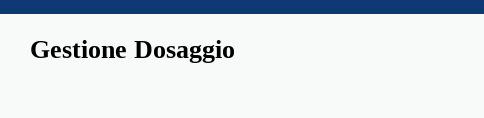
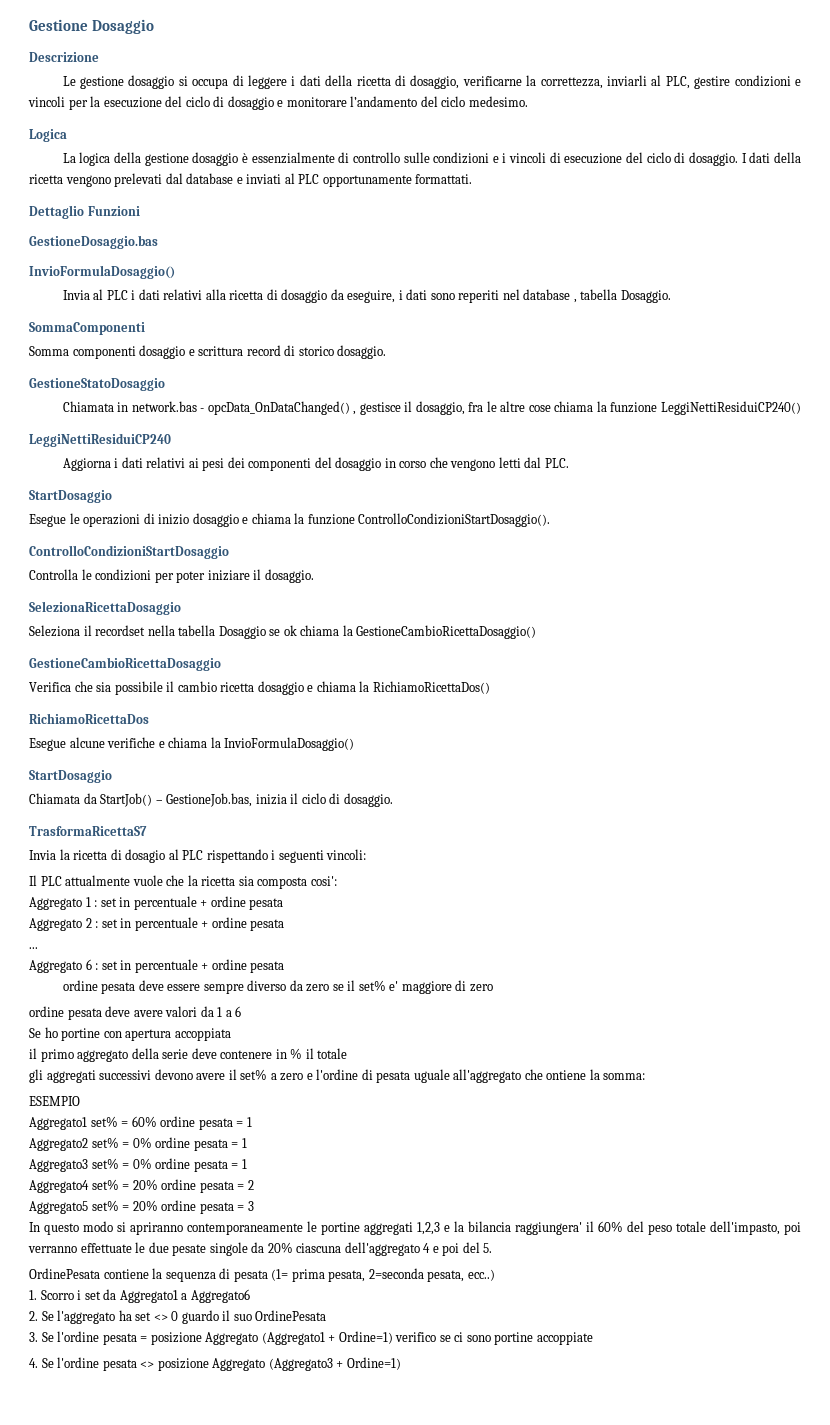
(236, 51) none -> [29,52,99,62] [62,75,801,89] [28,96,528,110] [29,129,67,142] [62,152,801,166] [29,173,473,187] [29,205,140,219] [29,235,158,249] [29,265,175,279] [62,289,671,303] [29,322,145,335] [29,345,387,359] [29,378,165,391] [62,401,801,415] [29,433,171,447] [62,457,569,471] [29,490,112,503] [29,513,551,527] [29,545,229,559] [29,569,314,583] [29,601,181,615] [29,625,537,639] [29,657,221,671] [29,681,490,695] [29,713,149,724] [29,737,355,751] [29,770,112,783] [29,793,393,807] [29,826,147,836] [29,849,367,863] [29,875,337,889] [29,896,284,910] [29,917,285,931] [29,947,38,949] [29,959,285,973] [62,980,493,994] [29,1006,242,1020] [29,1027,231,1041] [29,1048,348,1062] [29,1069,646,1083] [29,1096,80,1106] [29,1116,252,1130] [29,1137,247,1151] [29,1158,247,1172] [29,1179,254,1193] [29,1200,254,1214] [29,1221,801,1235] [28,1242,493,1256] [29,1268,495,1282] [29,1289,250,1303] [29,1310,327,1324] [29,1331,593,1345] [29,1357,401,1371] // Descrizione // Le gestione dosaggio si occupa di leggere i dati della ricetta di dosaggio, verificarne la correttezza, inviarli al PLC, gestire condizioni e vincoli per la esecuzione del ciclo di dosaggio e monitorare l’andamento del ciclo medesimo. // Logica // La logica della gestione dosaggio è essenzialmente di controllo sulle condizioni e i vincoli di esecuzione del ciclo di dosaggio. I dati della ricetta vengono prelevati dal database e inviati al PLC opportunamente formattati. // Dettaglio Funzioni // GestioneDosaggio.bas // InvioFormulaDosaggio() // Invia al PLC i dati relativi alla ricetta di dosaggio da eseguire, i dati sono reperiti nel database , tabella Dosaggio. // SommaComponenti // Somma componenti dosaggio e scrittura record di storico dosaggio. // GestioneStatoDosaggio // Chiamata in network.bas - opcData_OnDataChanged() , gestisce il dosaggio, fra le altre cose chiama la funzione LeggiNettiResiduiCP240() // LeggiNettiResiduiCP240 // Aggiorna i dati relativi ai pesi dei componenti del dosaggio in corso che vengono letti dal PLC. // StartDosaggio // Esegue le operazioni di inizio dosaggio e chiama la funzione ControlloCondizioniStartDosaggio(). // ControlloCondizioniStartDosaggio // Controlla le condizioni per poter iniziare il dosaggio. // SelezionaRicettaDosaggio // Seleziona il recordset nella tabella Dosaggio se ok chiama la GestioneCambioRicettaDosaggio() // GestioneCambioRicettaDosaggio // Verifica che sia possibile il cambio ricetta dosaggio e chiama la RichiamoRicettaDos() // RichiamoRicettaDos // Esegue alcune verifiche e chiama la InvioFormulaDosaggio() // StartDosaggio // Chiamata da StartJob() – GestioneJob.bas, inizia il ciclo di dosaggio. // TrasformaRicettaS7 // Invia la ricetta di dosagio al PLC rispettando i seguenti vincoli: // Il PLC attualmente vuole che la ricetta sia composta cosi': // Aggregato 1 : set in percentuale + ordine pesata // Aggregato 2 : set in percentuale + ordine pesata // ... // Aggregato 6 : set in percentuale + ordine pesata // ordine pesata deve essere sempre diverso da zero se il set% e' maggiore di zero // ordine pesata deve avere valori da 1 a 6 // Se ho portine con apertura accoppiata // il primo aggregato della serie deve contenere in % il totale // gli aggregati successivi devono avere il set% a zero e l'ordine di pesata uguale all'aggregato che ontiene la somma: // ESEMPIO // Aggregato1 set% = 60% ordine pesata = 1 // Aggregato2 set% = 0% ordine pesata = 1 // Aggregato3 set% = 0% ordine pesata = 1 // Aggregato4 set% = 20% ordine pesata = 2 // Aggregato5 set% = 20% ordine pesata = 3 // In questo modo si apriranno contemporaneamente le portine aggregati 1,2,3 e la bilancia raggiungera' il 60% del peso totale dell'impasto, poi verranno effettuate le due pesate singole da 20% ciascuna dell'aggregato 4 e poi del 5. // OrdinePesata contiene la sequenza di pesata (1= prima pesata, 2=seconda pesata, ecc..) // 1. Scorro i set da Aggregato1 a Aggregato6 // 2. Se l'aggregato ha set <> 0 guardo il suo OrdinePesata // 3. Se l'ordine pesata = posizione Aggregato (Aggregato1 + Ordine=1) verifico se ci sono portine accoppiate // 4. Se l'ordine pesata <> posizione Aggregato (Aggregato3 + Ordine=1)

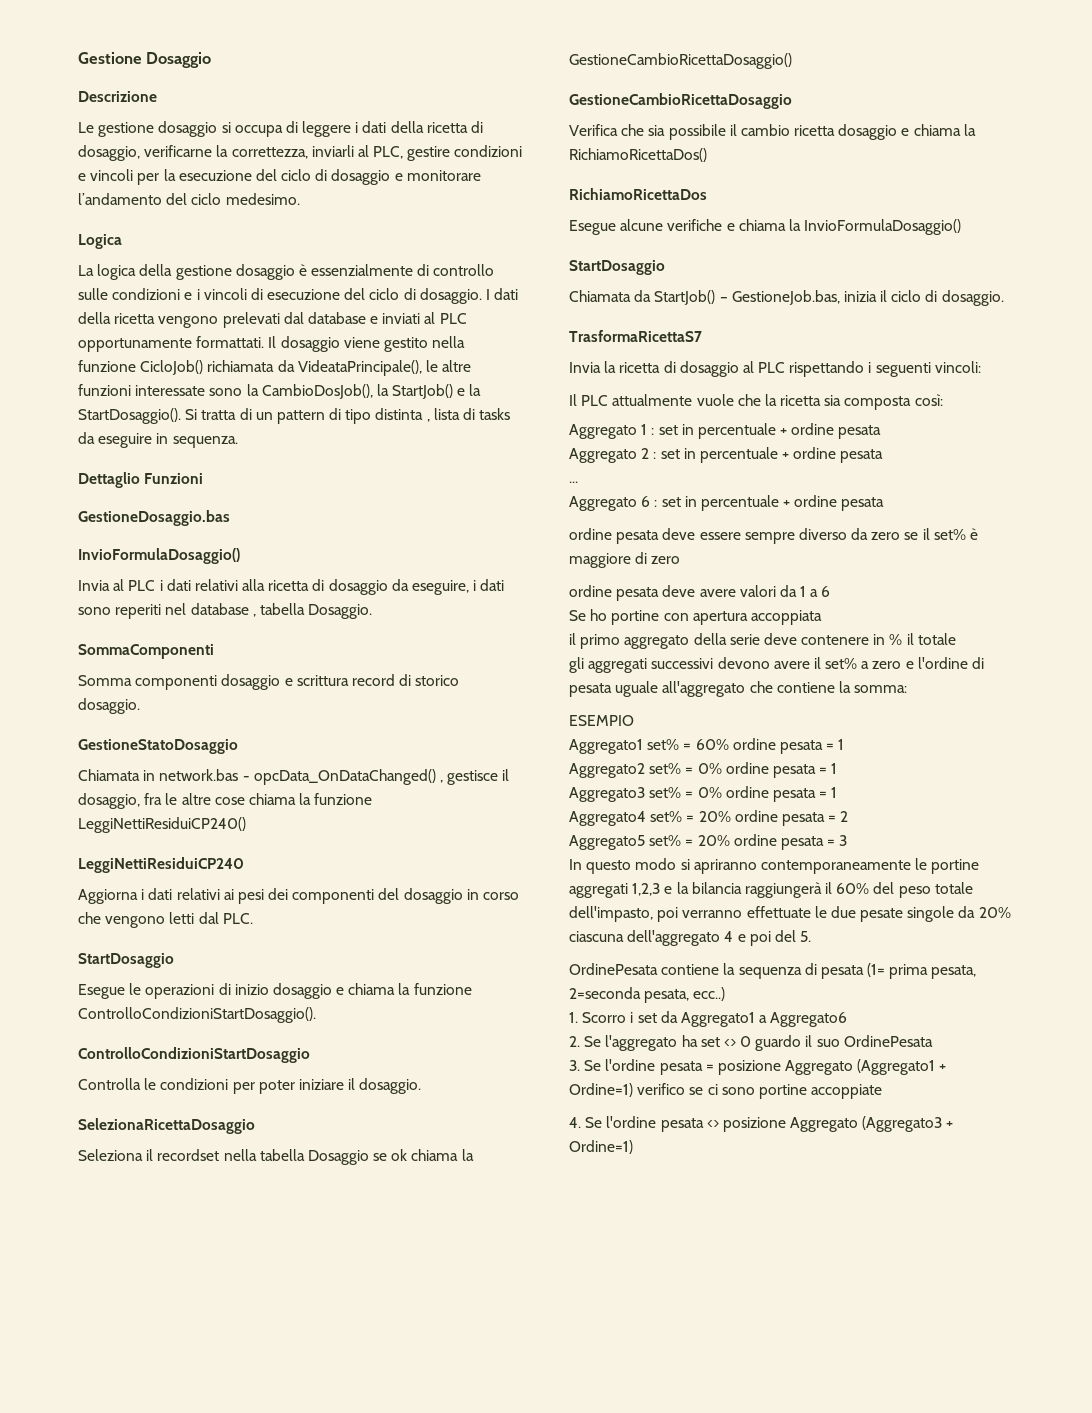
(473, 179) none -> [268,336,466,352] [78,360,472,376] [78,384,482,399] [78,408,511,424] [78,432,238,448] Il dosaggio viene gestito nella funzione CicloJob() richiamata da VideataPrincipale(), le altre funzioni interessate sono la CambioDosJob(), la StartJob() e la StartDosaggio(). Si tratta di un pattern di tipo distinta , lista di tasks da eseguire in sequenza.
[125,849,166,863] dosagio -> [679,361,739,377] dosaggio
[310,876,337,886] cosi': -> [914,394,943,406] così:
[389,981,399,991] e' -> [970,528,979,540] è
[546,1070,587,1080] ontiene -> [776,682,835,693] contiene
[515,1222,582,1235] raggiungera' -> [744,882,822,898] raggiungerà

